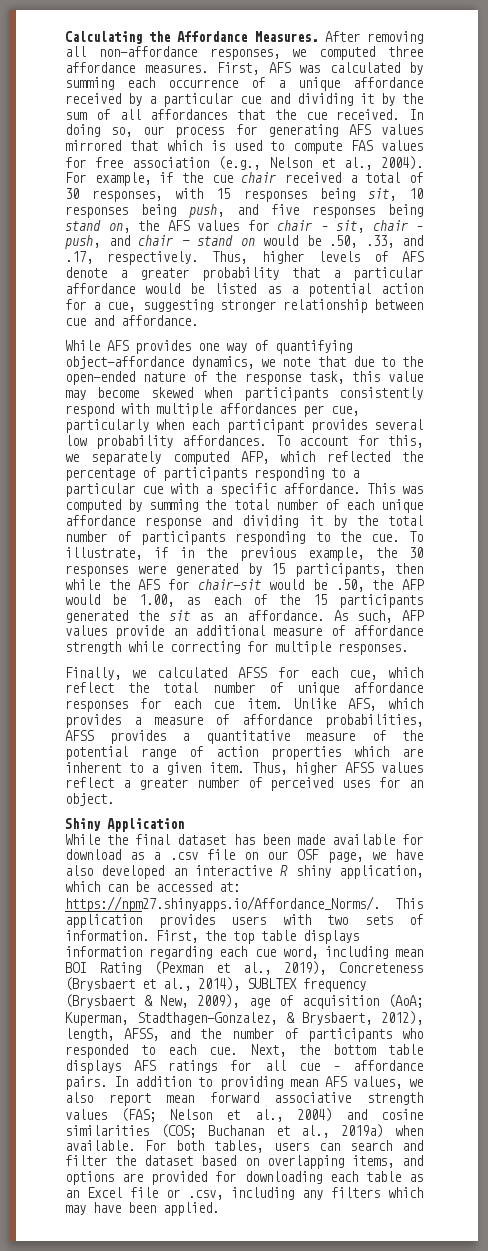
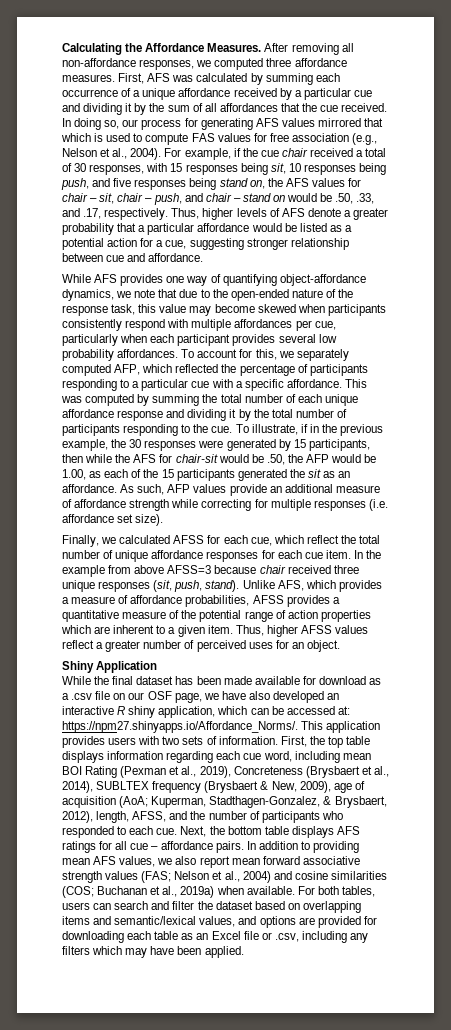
[338,643,408,655] responses. -> [313,499,388,511] [62,514,164,526] responses (i.e. affordance set size).
(282, 703) none -> [353,550,382,559] [62,565,359,577] [62,580,240,592] In the example from above AFSS=3 because chair received three unique responses (sit, push, stand).
[351,1155,394,1168] items, -> [62,916,236,927] items and semantic/lexical values,

